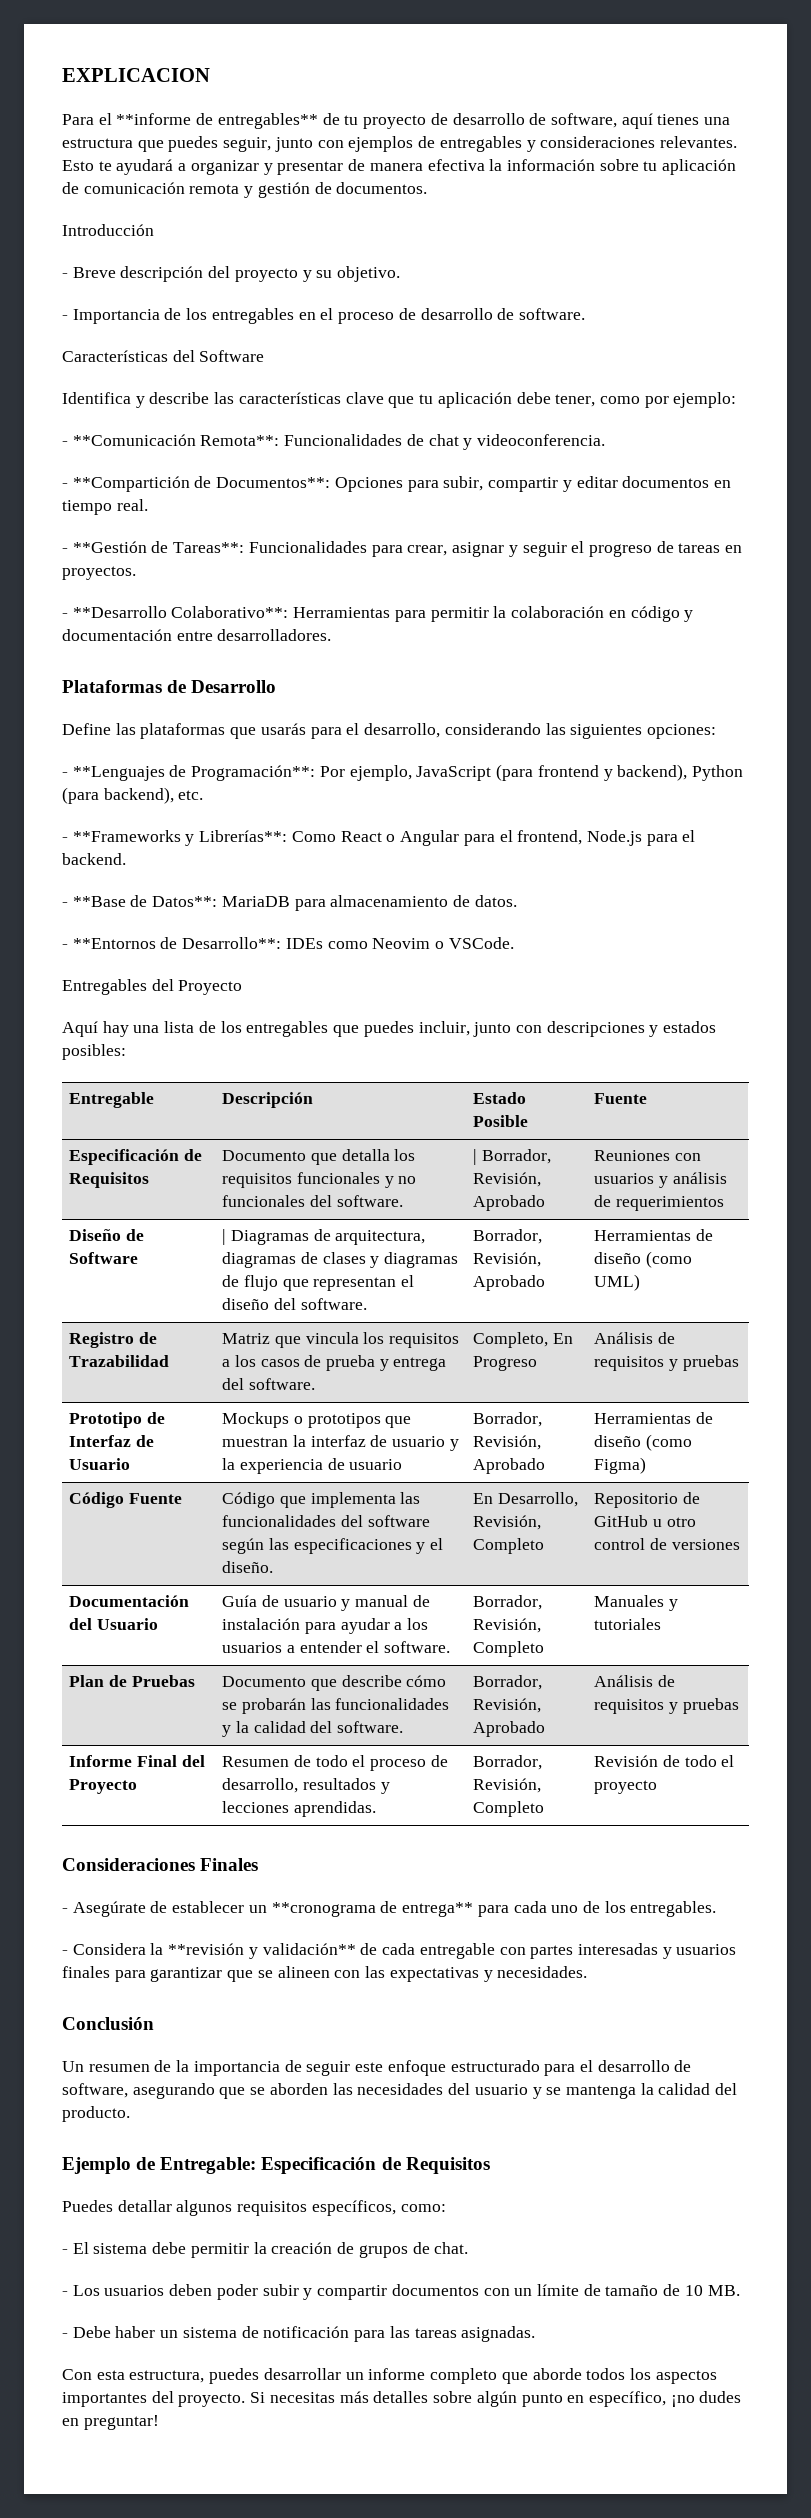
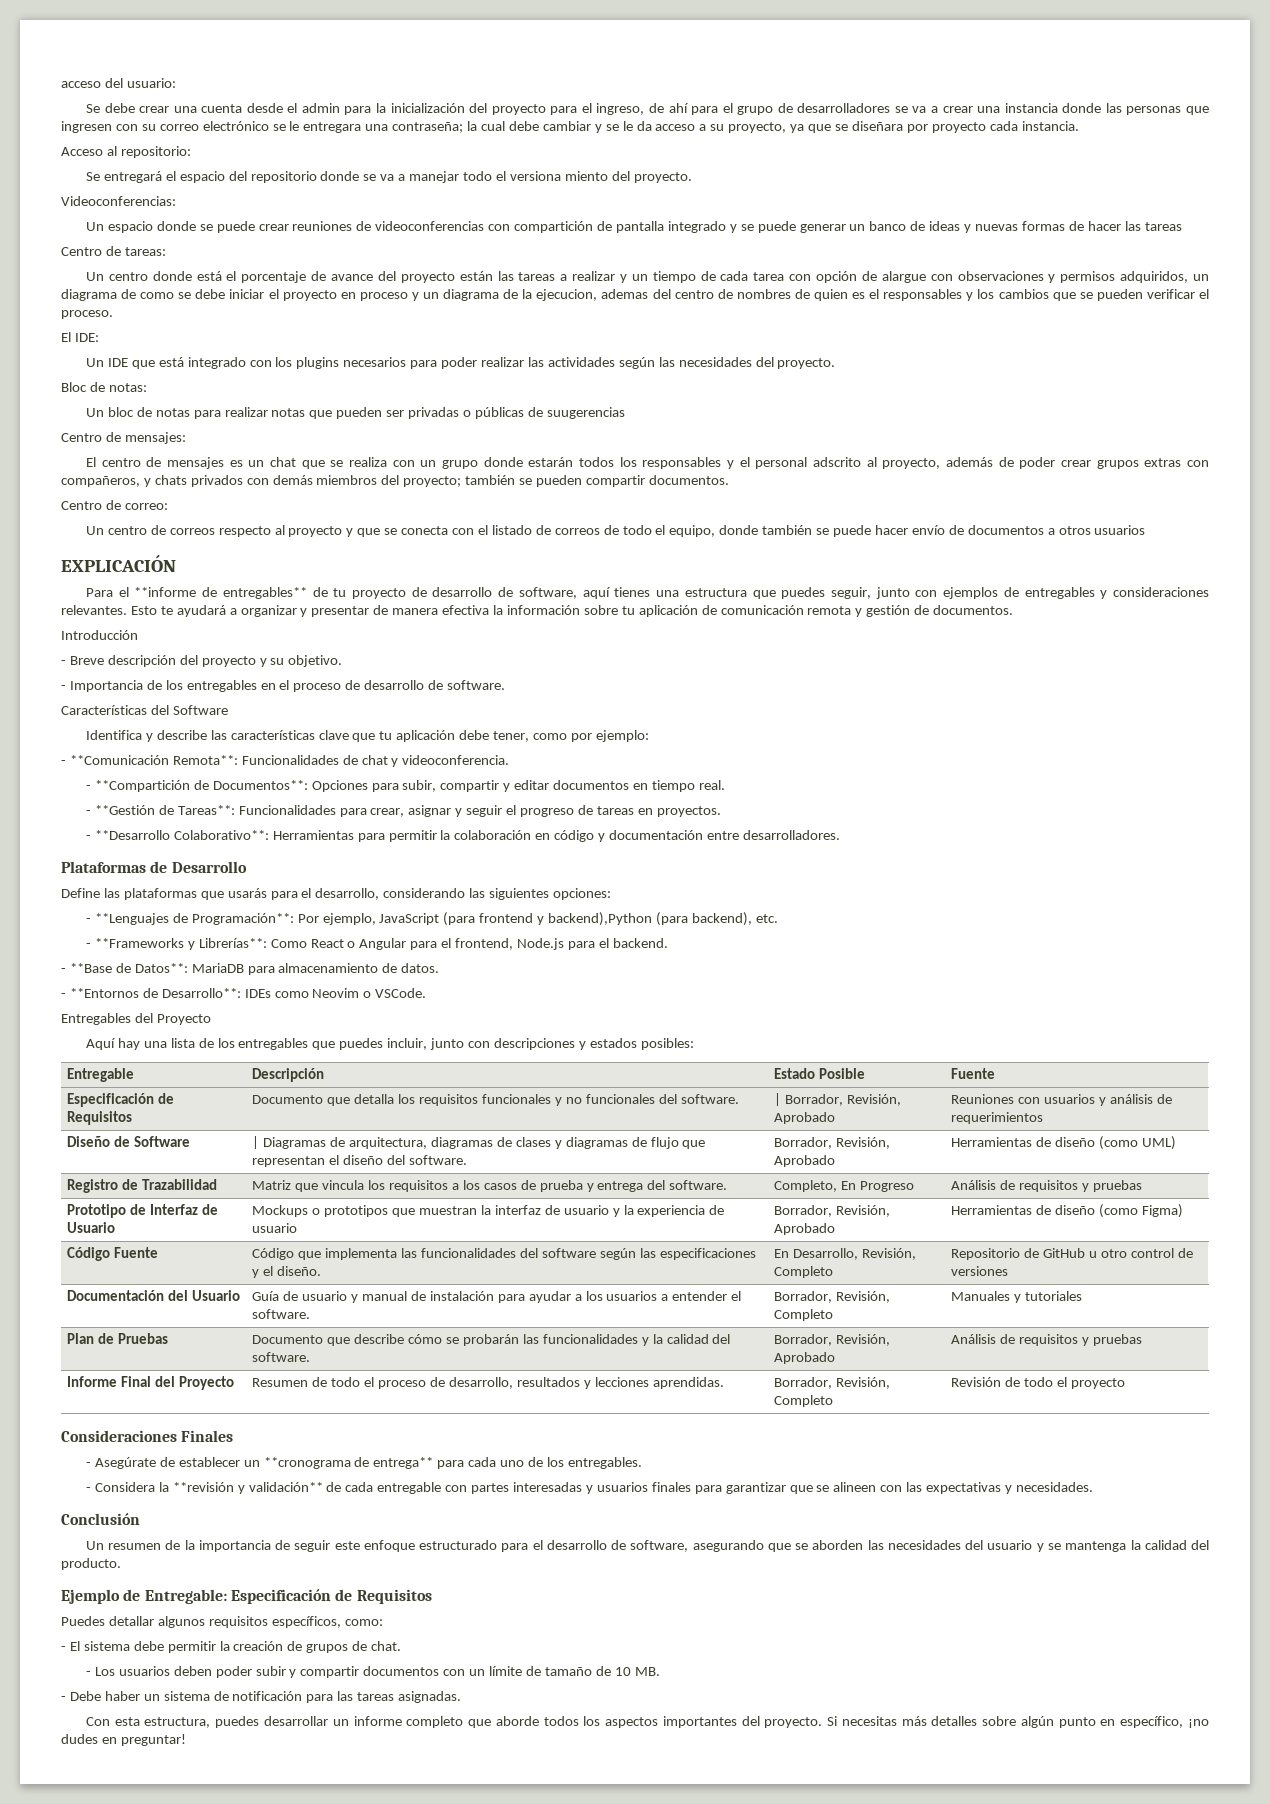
[62,68,210,82] EXPLICACION -> [61,78,176,88] [85,103,1210,115] [61,121,1079,133] [61,146,191,158] [85,171,692,183] [61,196,176,206] [85,221,1182,233] [61,246,166,256] [85,271,1210,283] [61,289,1209,301] [61,310,113,319] [61,332,99,342] [85,357,836,369] [61,382,147,392] [85,407,625,419] [61,432,186,444] [85,457,1210,469] [61,475,729,487] [61,500,168,510] [85,525,1146,537] [61,555,176,572] acceso del usuario: // Se debe crear una cuenta desde el admin para la inicialización del proyecto para el ingreso, de ahí para el grupo de desarrolladores se va a crear una instancia donde las personas que ingresen con su correo electrónico se le entregara una contraseña; la cual debe cambiar y se le da acceso a su proyecto, ya que se diseñara por proyecto cada instancia. // Acceso al repositorio: // Se entregará el espacio del repositorio donde se va a manejar todo el versiona miento del proyecto. // Videoconferencias: // Un espacio donde se puede crear reuniones de videoconferencias con compartición de pantalla integrado y se puede generar un banco de ideas y nuevas formas de hacer las tareas // Centro de tareas: // Un centro donde está el porcentaje de avance del proyecto están las tareas a realizar y un tiempo de cada tarea con opción de alargue con observaciones y permisos adquiridos, un diagrama de como se debe iniciar el proyecto en proceso y un diagrama de la ejecucion, ademas del centro de nombres de quien es el responsables y los cambios que se pueden verificar el proceso. // El IDE: // Un IDE que está integrado con los plugins necesarios para poder realizar las actividades según las necesidades del proyecto. // Bloc de notas: // Un bloc de notas para realizar notas que pueden ser privadas o públicas de suugerencias // Centro de mensajes: // El centro de mensajes es un chat que se realiza con un grupo donde estarán todos los responsables y el personal adscrito al proyecto, además de poder crear grupos extras con compañeros, y chats privados con demás miembros del proyecto; también se pueden compartir documentos. // Centro de correo: // Un centro de correos respecto al proyecto y que se conecta con el listado de correos de todo el equipo, donde también se puede hacer envío de documentos a otros usuarios // EXPLICACIÓN
[617,764,743,781] backend), Python -> [548,912,653,926] backend),Python

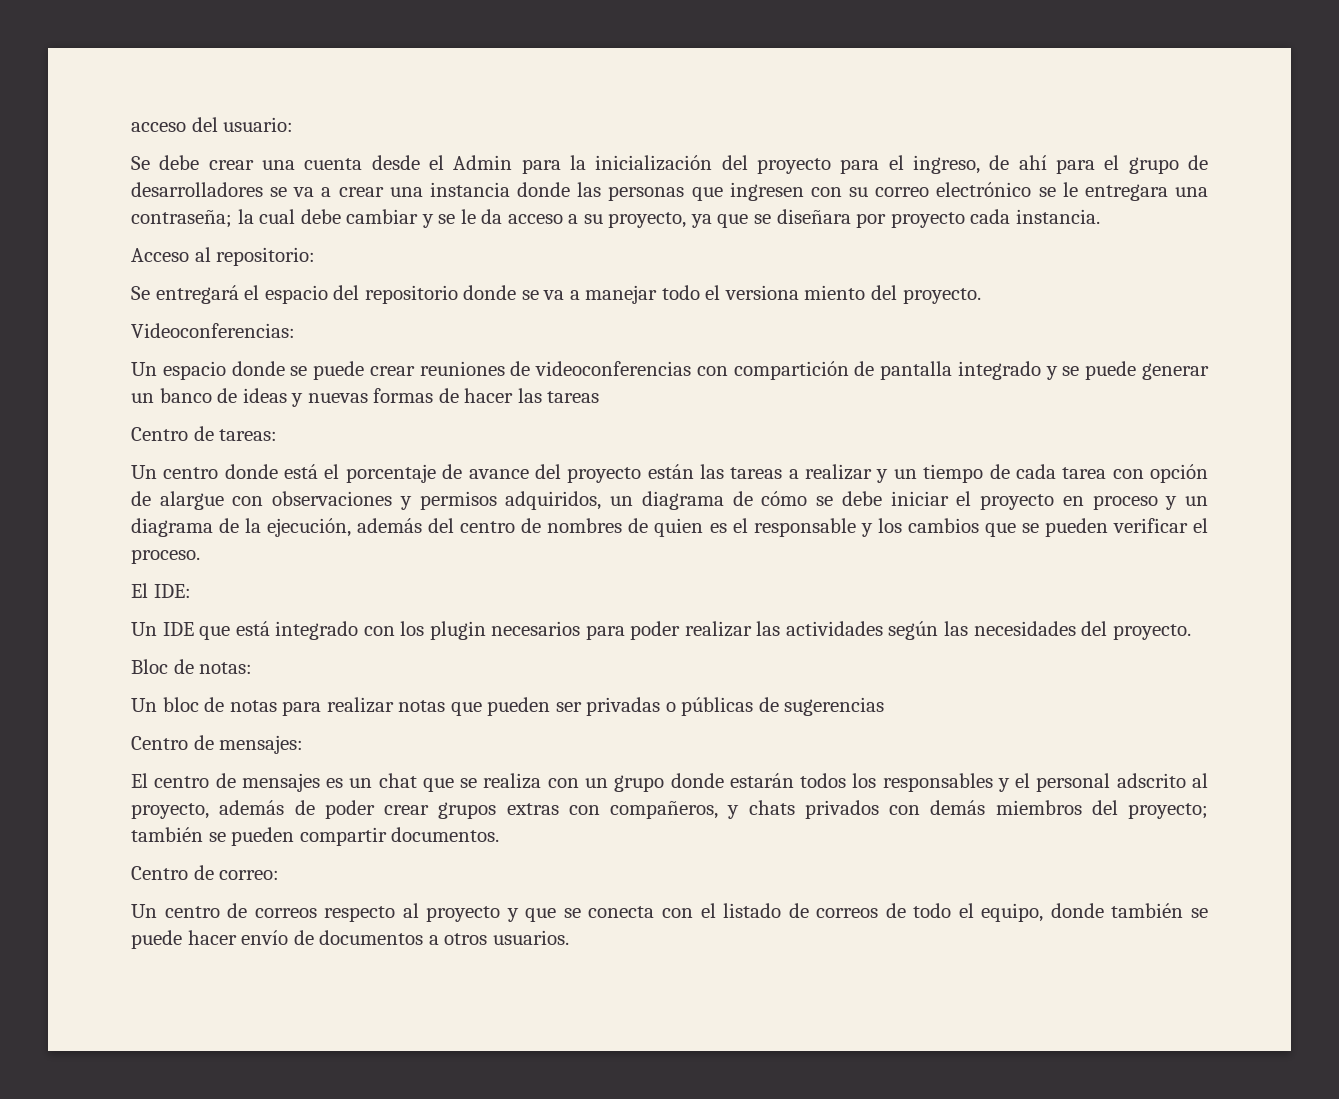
[301,103,340,113] admin -> [453,155,513,170] Admin
[140,292,175,299] como -> [761,491,808,506] cómo
[536,289,649,301] ejecucion, ademas -> [267,518,423,537] ejecución, además
[883,289,963,301] responsables -> [753,518,856,537] responsable
[296,357,340,369] plugins -> [429,621,486,640] plugin
[546,407,625,419] suugerencias -> [784,697,885,716] sugerencias
[1094,525,1146,535] [61,555,176,572] [85,587,1209,599] [61,605,1014,617] [61,630,138,640] [61,655,343,667] [61,680,506,692] [61,705,228,715] [85,730,649,742] [61,755,510,767] [85,780,725,792] [85,805,721,817] [85,830,840,842] [61,861,247,873] [61,888,612,900] [85,912,778,926] [85,938,668,950] [61,963,440,975] [61,988,427,998] [61,1013,211,1025] [85,1038,694,1050] [67,1068,135,1082] [252,1068,325,1082] [774,1068,866,1079] [951,1068,996,1079] [67,1093,175,1107] [67,1111,133,1125] [252,1094,739,1106] [774,1093,902,1106] [774,1112,836,1124] [951,1094,1172,1106] [951,1112,1044,1124] [67,1136,191,1147] [252,1136,706,1149] [252,1155,468,1167] [774,1137,891,1149] [774,1155,836,1167] [951,1136,1177,1150] [67,1179,218,1193] [252,1180,728,1192] [774,1180,915,1192] [951,1180,1143,1192] [67,1204,219,1218] [67,1222,116,1233] [252,1205,725,1217] [252,1223,298,1233] [774,1205,891,1217] [774,1223,836,1235] [951,1204,1184,1218] [67,1247,159,1261] [252,1248,756,1260] [252,1266,322,1278] [774,1248,917,1260] [774,1266,834,1278] [951,1248,1193,1260] [951,1266,1009,1276] [67,1290,241,1301] [252,1291,742,1303] [252,1309,311,1319] [774,1291,891,1303] [774,1309,834,1321] [951,1291,1083,1303] [67,1333,169,1344] [252,1334,731,1346] [252,1352,311,1362] [774,1334,891,1346] [774,1352,836,1364] [951,1334,1143,1346] [67,1376,235,1390] [252,1377,724,1389] [774,1377,891,1389] [774,1395,834,1407] [951,1377,1126,1389] [61,1430,234,1442] [85,1457,642,1469] [85,1482,1093,1494] [61,1513,140,1525] [85,1540,1209,1552] [61,1558,121,1570] [61,1589,432,1604] [61,1616,383,1628] [61,1641,402,1653] [85,1666,660,1678] [61,1691,462,1703] [85,1716,1209,1728] [61,1734,186,1746] usuarios // EXPLICACIÓN // Para el **informe de entregables** de tu proyecto de desarrollo de software, aquí tienes una estructura que puedes seguir, junto con ejemplos de entregables y consideraciones relevantes. Esto te ayudará a organizar y presentar de manera efectiva la información sobre tu aplicación de comunicación remota y gestión de documentos. // Introducción // - Breve descripción del proyecto y su objetivo. // - Importancia de los entregables en el proceso de desarrollo de software. // Características del Software // Identifica y describe las características clave que tu aplicación debe tener, como por ejemplo: // - **Comunicación Remota**: Funcionalidades de chat y videoconferencia. // - **Compartición de Documentos**: Opciones para subir, compartir y editar documentos en tiempo real. // - **Gestión de Tareas**: Funcionalidades para crear, asignar y seguir el progreso de tareas en proyectos. // - **Desarrollo Colaborativo**: Herramientas para permitir la colaboración en código y documentación entre desarrolladores. // Plataformas de Desarrollo // Define las plataformas que usarás para el desarrollo, considerando las siguientes opciones: // - **Lenguajes de Programación**: Por ejemplo, JavaScript (para frontend y backend),Python (para backend), etc. // - **Frameworks y Librerías**: Como React o Angular para el frontend, Node.js para el backend. // - **Base de Datos**: MariaDB para almacenamiento de datos. // - **Entornos de Desarrollo**: IDEs como Neovim o VSCode. // Entregables del Proyecto // Aquí hay una lista de los entregables que puedes incluir, junto con descripciones y estados posibles: // Entregable | Descripción | Estado Posible | Fuente // Especificación de Requisitos | Documento que detalla los requisitos funcionales y no funcionales del software. | | Borrador, Revisión, Aprobado | Reuniones con usuarios y análisis de requerimientos // Diseño de Software | | Diagramas de arquitectura, diagramas de clases y diagramas de flujo que representan el diseño del software. | Borrador, Revisión, Aprobado | Herramientas de diseño (como UML) // Registro de Trazabilidad | Matriz que vincula los requisitos a los casos de prueba y entrega del software. | Completo, En Progreso | Análisis de requisitos y pruebas // Prototipo de Interfaz de Usuario | Mockups o prototipos que muestran la interfaz de usuario y la experiencia de usuario | Borrador, Revisión, Aprobado | Herramientas de diseño (como Figma) // Código Fuente | Código que implementa las funcionalidades del software según las especificaciones y el diseño. | En Desarrollo, Revisión, Completo | Repositorio de GitHub u otro control de versiones // Documentación del Usuario | Guía de usuario y manual de instalación para ayudar a los usuarios a entender el software. | Borrador, Revisión, Completo | Manuales y tutoriales // Plan de Pruebas | Documento que describe cómo se probarán las funcionalidades y la calidad del software. | Borrador, Revisión, Aprobado | Análisis de requisitos y pruebas // Informe Final del Proyecto | Resumen de todo el proceso de desarrollo, resultados y lecciones aprendidas. | Borrador, Revisión, Completo | Revisión de todo el proyecto // Consideraciones Finales // - Asegúrate de establecer un **cronograma de entrega** para cada uno de los entregables. // - Considera la **revisión y validación** de cada entregable con partes interesadas y usuarios finales para garantizar que se alineen con las expectativas y necesidades. // Conclusión // Un resumen de la importancia de seguir este enfoque estructurado para el desarrollo de software, asegurando que se aborden las necesidades del usuario y se mantenga la calidad del producto. // Ejemplo de Entregable: Especificación de Requisitos // Puedes detallar algunos requisitos específicos, como: // - El sistema debe permitir la creación de grupos de chat. // - Los usuarios deben poder subir y compartir documentos con un límite de tamaño de 10 MB. // - Debe haber un sistema de notificación para las tareas asignadas. // Con esta estructura, puedes desarrollar un informe completo que aborde todos los aspectos importantes del proyecto. Si necesitas más detalles sobre algún punto en específico, ¡no dudes en preguntar! -> [492,930,569,945] usuarios.

